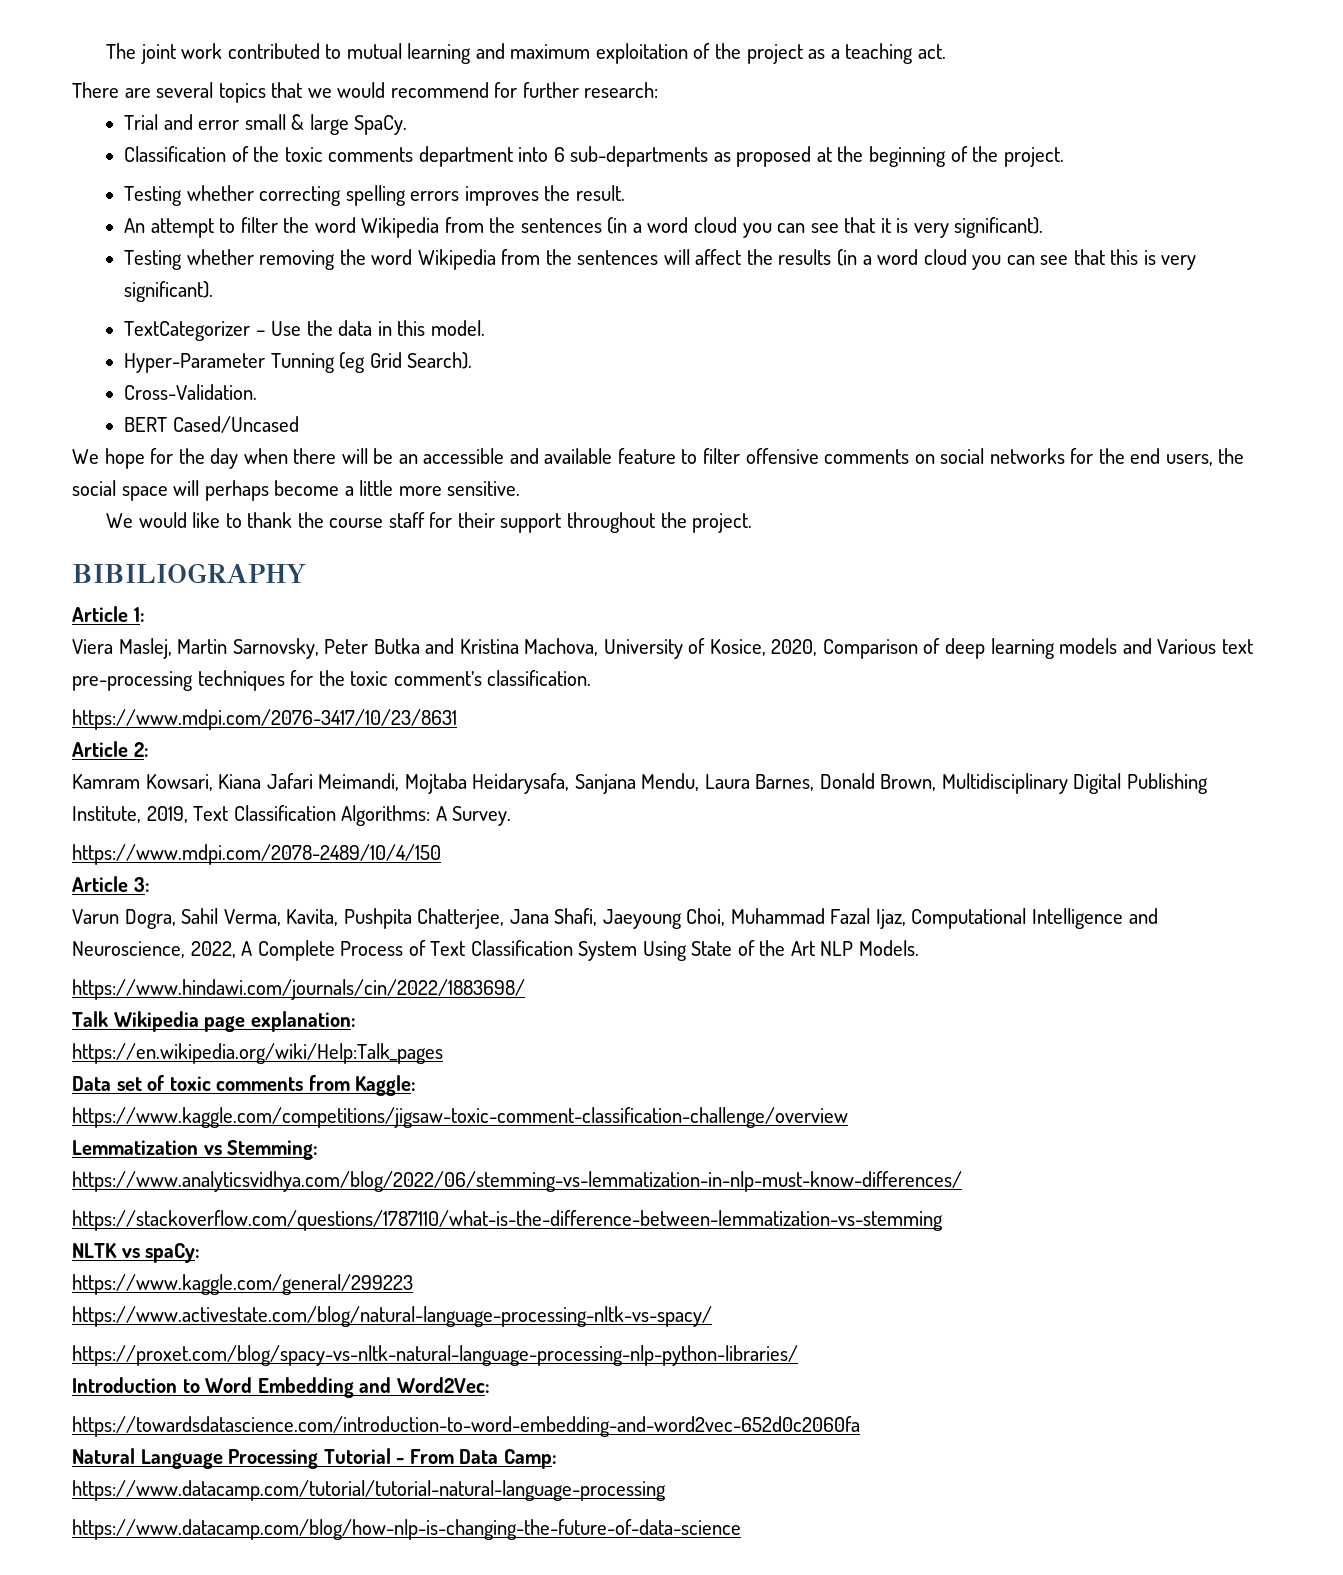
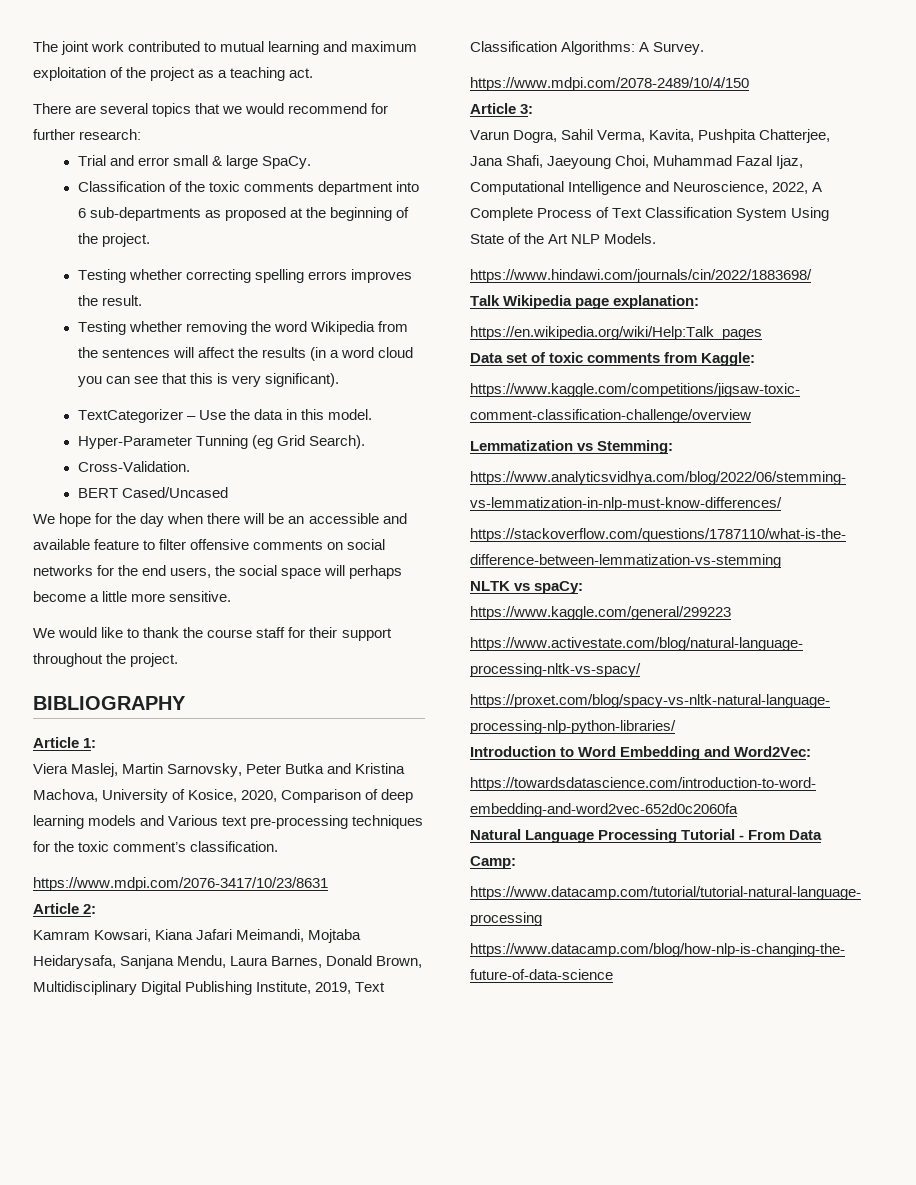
[124,217,1044,238] // An attempt to filter the word Wikipedia from the sentences (in a word cloud you can see that it is very significant). -> (142, 300) none
[72,563,306,583] BIBILIOGRAPHY -> [33,696,186,710] BIBLIOGRAPHY

